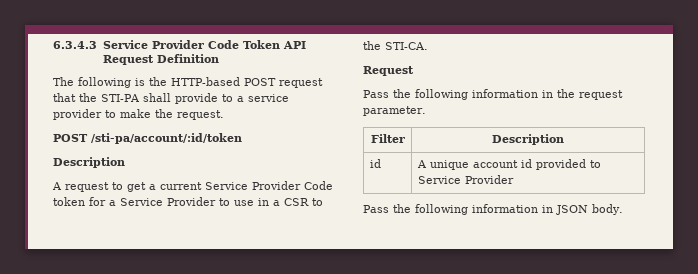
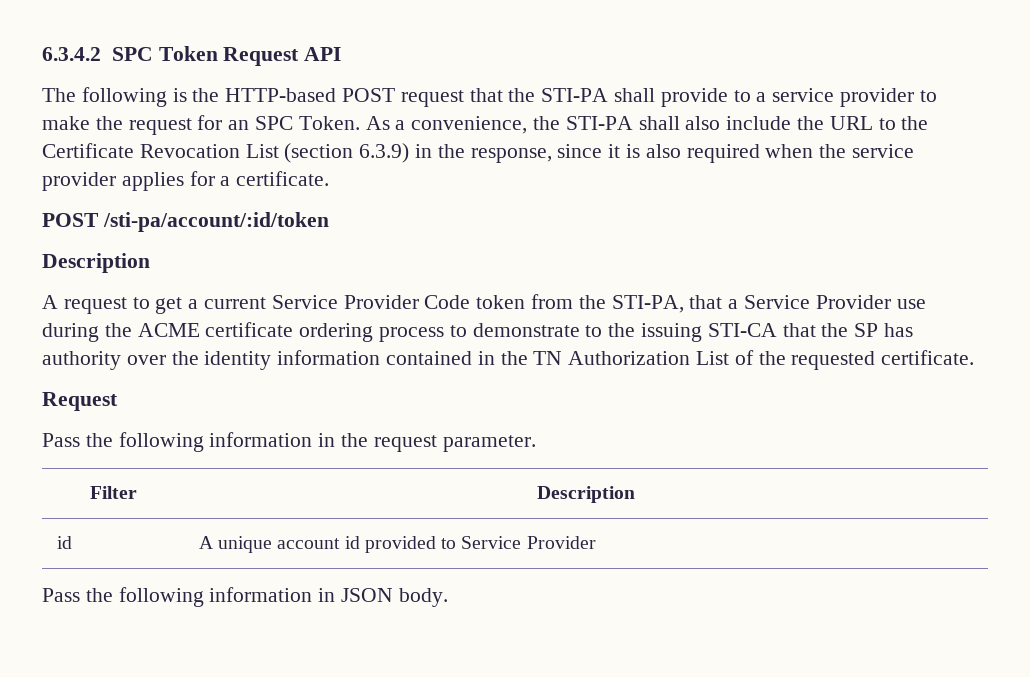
[53,40,281,49] 6.3.4.3 Service Provider Code Token -> [42,46,300,66] 6.3.4.2 SPC Token Request
[102,54,219,65] Request Definition -> (342, 54) none
[177,110,224,120] request. -> [128,115,929,135] [42,143,915,163] [42,171,330,191] request for an SPC Token. As a convenience, the STI-PA shall also include the URL to the Certificate Revocation List (section 6.3.9) in the response, since it is also required when the service provider applies for a certificate.
[89,197,323,206] [363,41,428,50] for a Service Provider to use in a CSR to the STI-CA. -> [531,294,926,313] [42,322,914,342] [42,350,975,370] from the STI-PA, that a Service Provider use during the ACME certificate ordering process to demonstrate to the issuing STI-CA that the SP has authority over the identity information contained in the TN Authorization List of the requested certificate.

